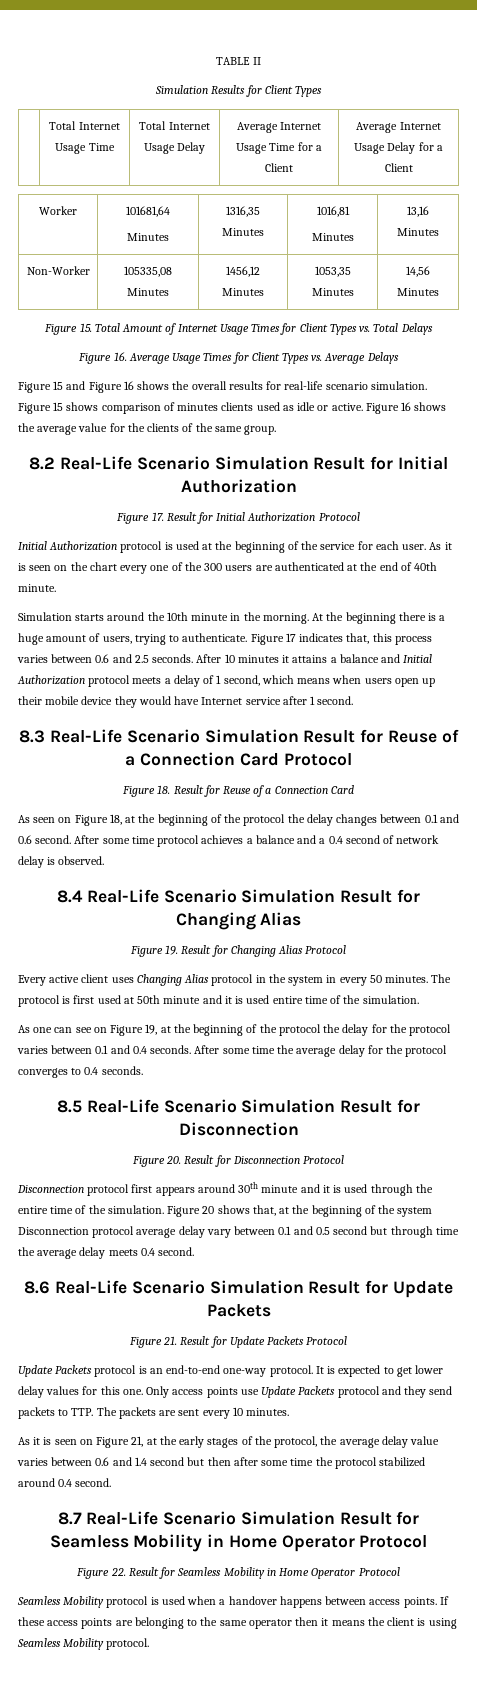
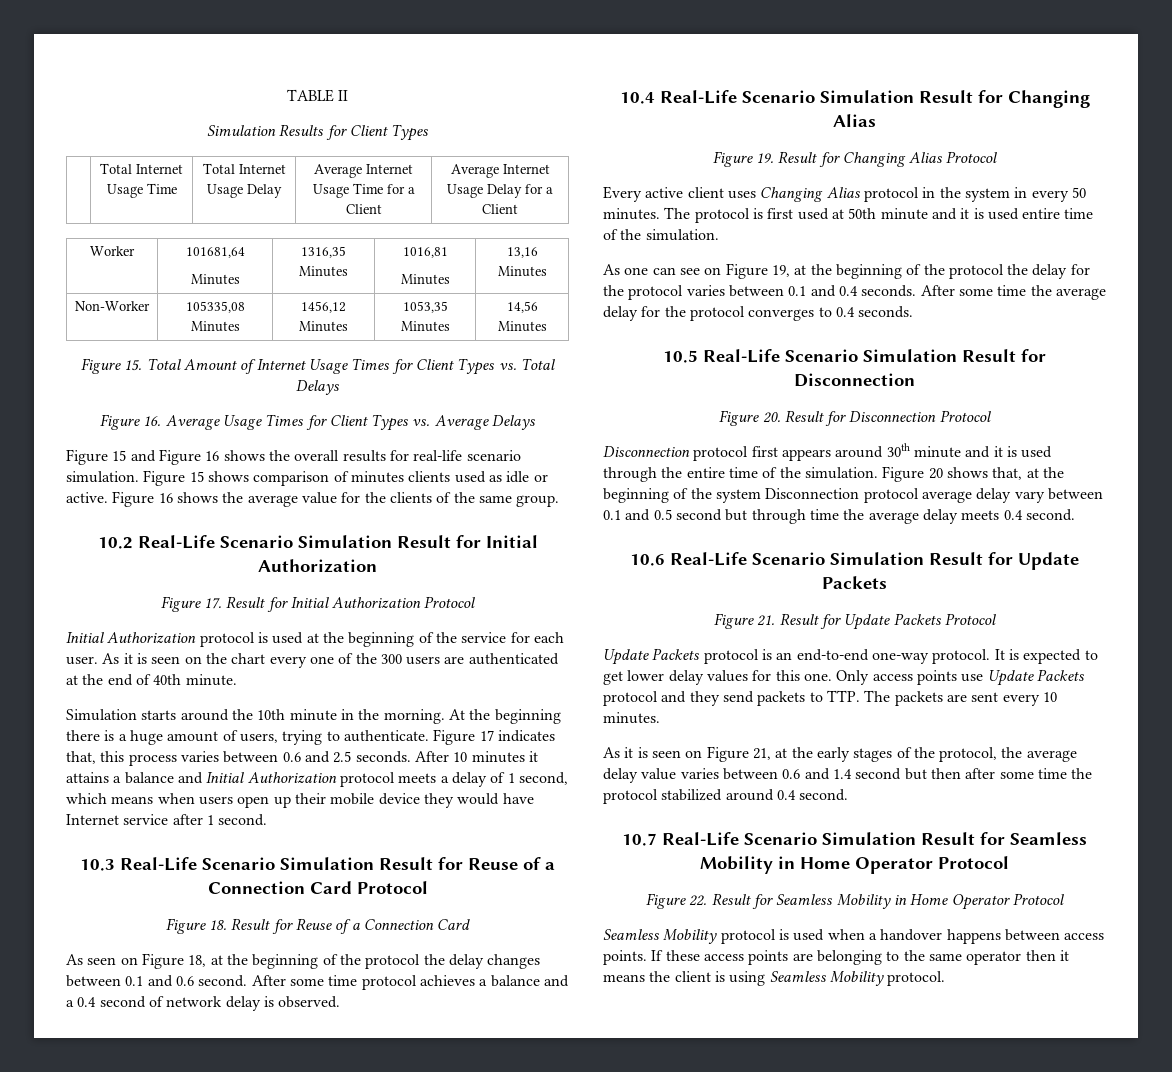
[29,457,56,470] 8.2 -> [97,537,133,549] 10.2
[19,730,46,743] 8.3 -> [80,859,115,871] 10.3
[57,890,84,903] 8.4 -> [619,92,655,104] 10.4
[57,1100,83,1113] 8.5 -> [663,350,698,363] 10.5
[24,1281,51,1294] 8.6 -> [630,554,665,566] 10.6
[57,1512,82,1525] 8.7 -> [622,833,657,846] 10.7

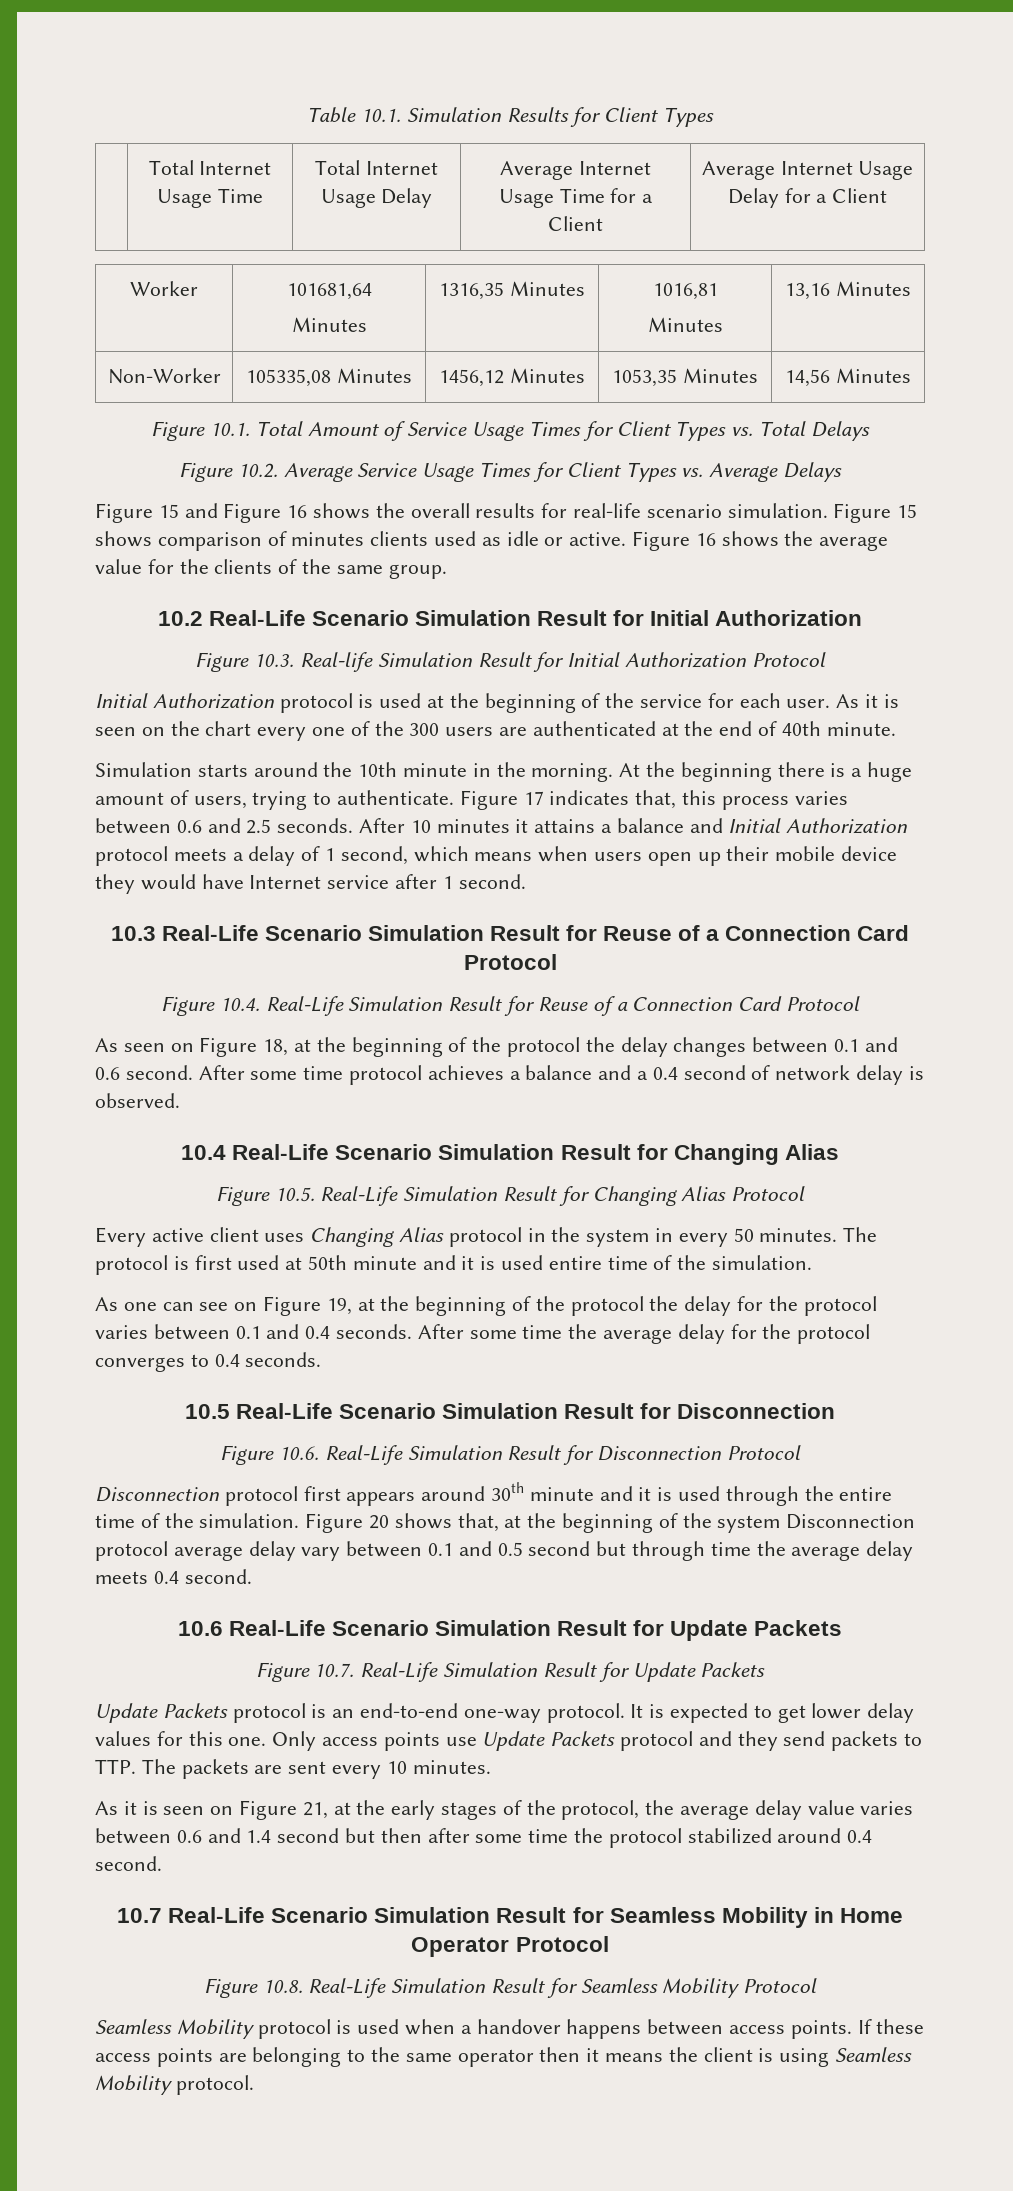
[286,89,349,102] TABLE II // -> [307,107,401,123] Table 10.1.
[124,360,143,371] 15. -> [210,422,251,436] 10.1.
[256,359,306,370] Internet -> [407,422,468,436] Service
[143,415,220,430] 16. Average -> [237,463,418,482] 10.2. Average Service
[203,598,222,609] 17. -> [254,652,473,672] 10.3. Real-life Simulation
[209,918,471,934] 18. Result for Reuse of a Connection Card -> [219,996,860,1016] 10.4. Real-Life Simulation Result for Reuse of a Connection Card Protocol
[755,153,774,163] 19. -> [274,1186,499,1206] 10.5. Real-Life Simulation
[762,412,781,423] 20. -> [278,1445,503,1465] 10.6. Real-Life Simulation
[757,613,996,630] 21. Result for Update Packets Protocol -> [314,1662,766,1682] 10.7. Real-Life Simulation Result for Update Packets
[689,893,1010,910] 22. Result for Seamless Mobility in Home Operator -> [262,1978,741,1998] 10.8. Real-Life Simulation Result for Seamless Mobility

